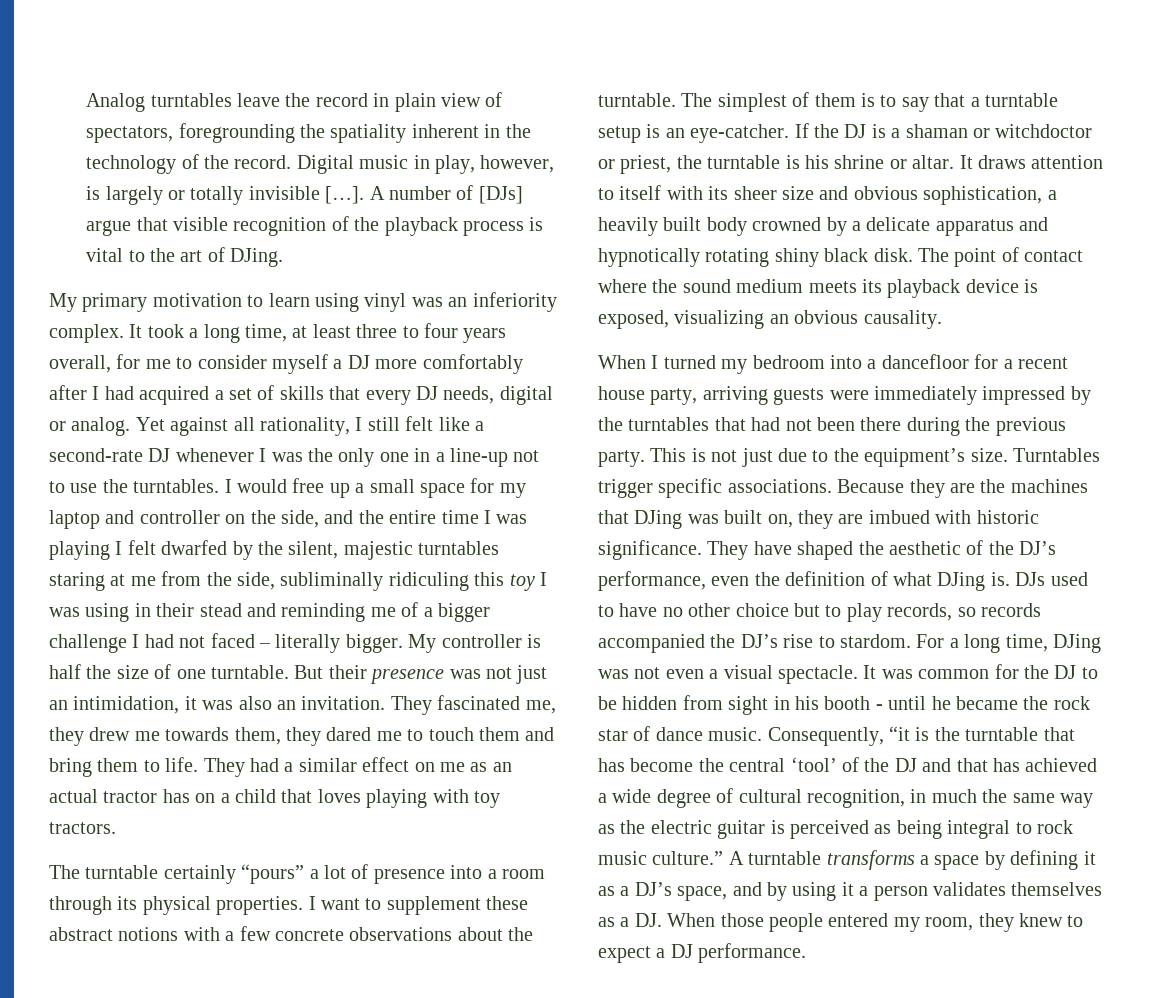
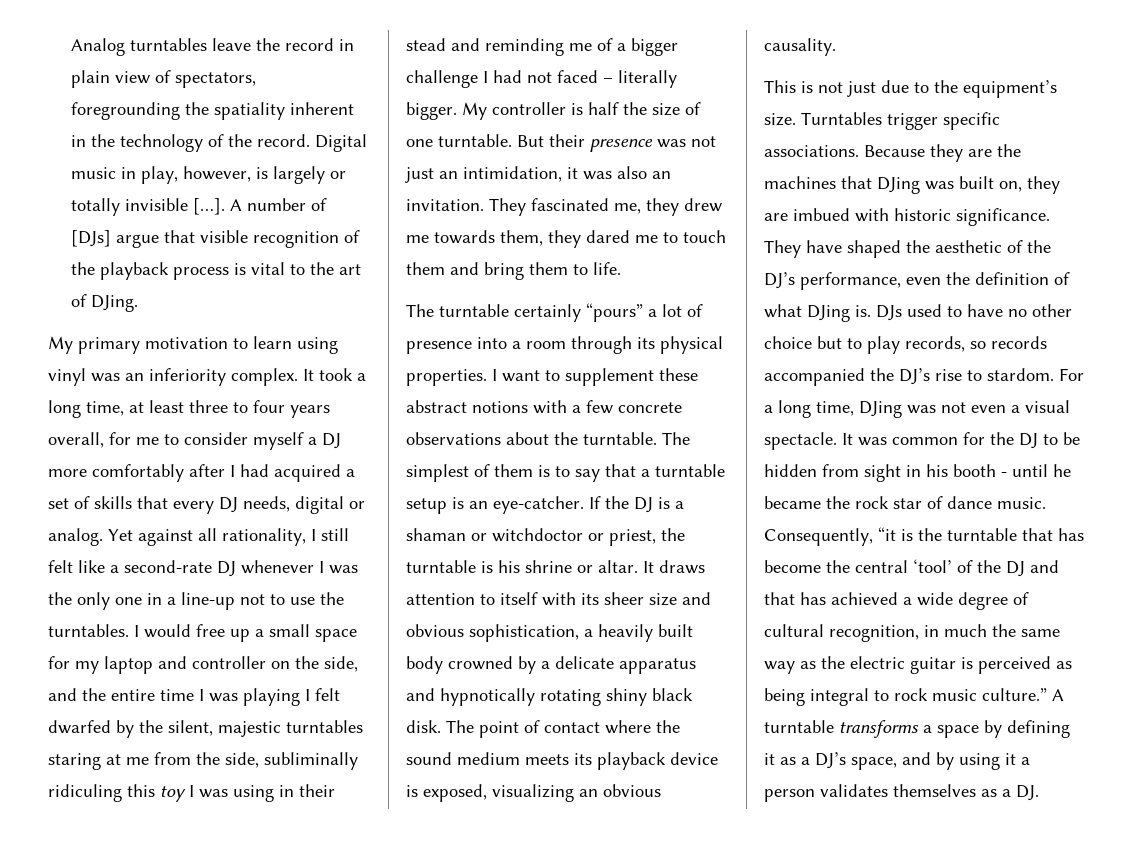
[203,757,512,777] [49,789,500,808] [49,822,116,834] They had a similar effect on me as an actual tractor has on a child that loves playing with toy tractors. -> (621, 268) none
[598,354,1068,374] [598,386,1091,405] [598,417,1066,436] [598,450,645,467] When I turned my bedroom into a dancefloor for a recent house party, arriving guests were immediately impressed by the turntables that had not been there during the previous party. -> (836, 47) none
[667,913,1084,932] [598,943,807,963] When those people entered my room, they knew to expect a DJ performance. -> (1039, 793) none

